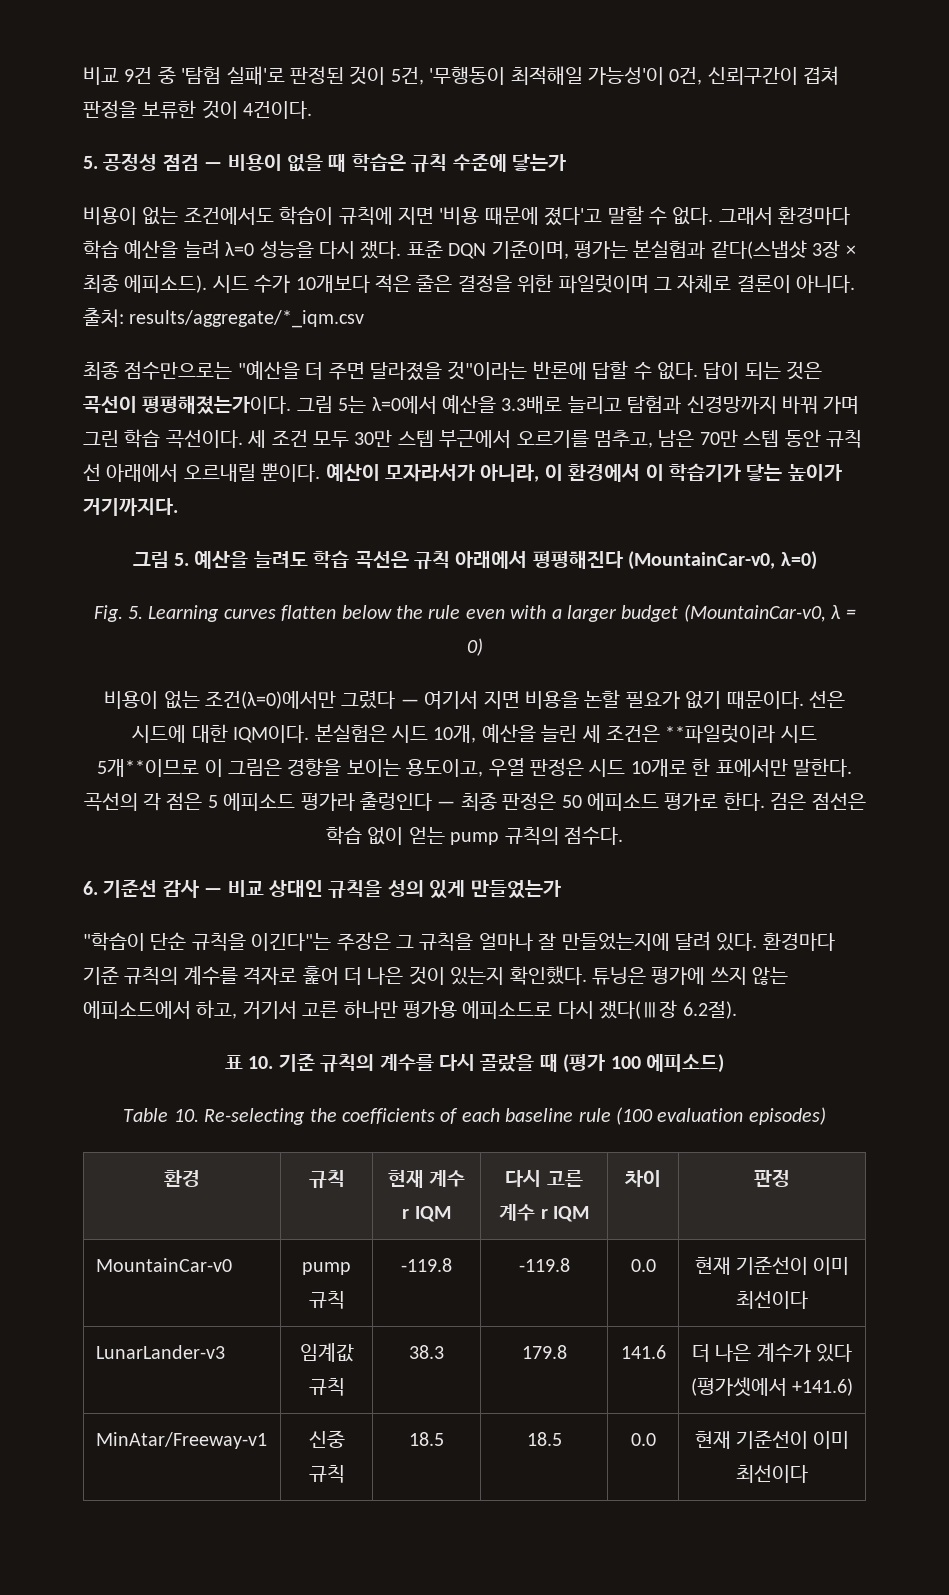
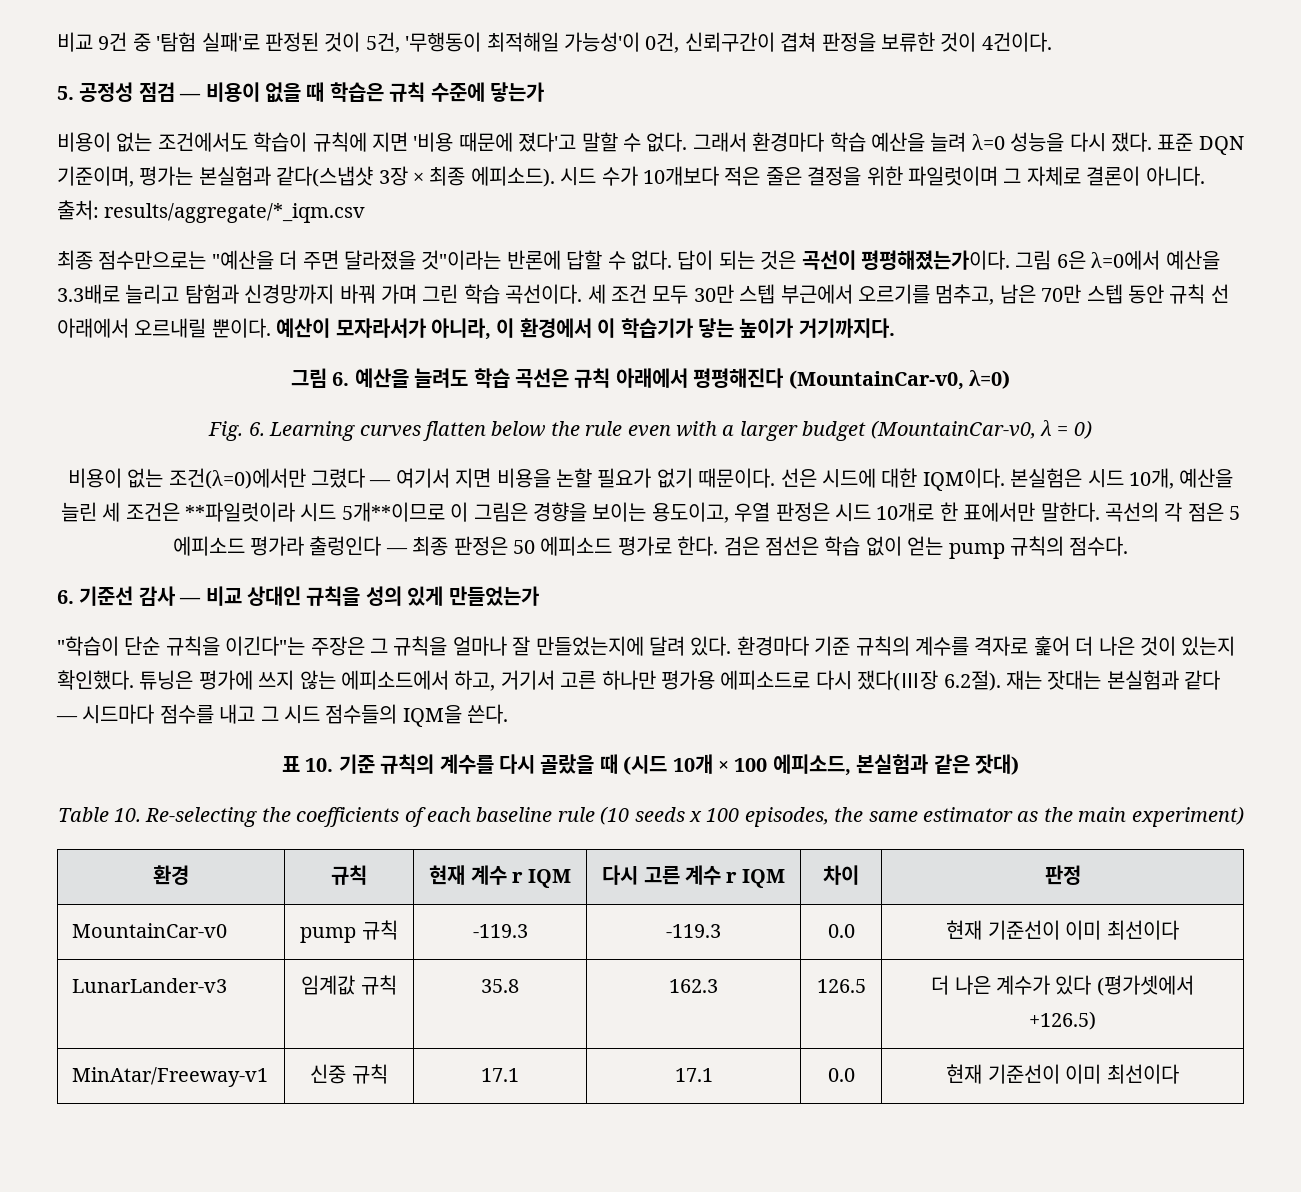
[338,396,367,413] 5는 -> [1056,251,1086,269] 6은
[173,553,189,566] 5. -> [332,372,350,386] 6.
[127,606,143,619] 5. -> [248,422,265,436] 6.
(737, 1010) none -> [1005,670,1221,690] [56,704,509,727] 재는 잣대는 본실험과 같다 — 시드마다 점수를 내고 그 시드 점수들의 IQM을 쓴다.
[563,1054,724,1073] (평가 100 에피소드) -> [623,754,1019,776] (시드 10개 × 100 에피소드, 본실험과 같은 잣대)
[615,1107,826,1125] (100 evaluation episodes) -> [600,806,1244,827] (10 seeds x 100 episodes, the same estimator as the main experiment)
[401,1258,452,1272] [518,1258,570,1272] -119.8 | -119.8 -> [472,924,528,938] [666,924,721,938] -119.3 | -119.3
[409,1345,444,1359] [521,1345,567,1359] [620,1345,666,1359] 38.3 | 179.8 | 141.6 -> [481,979,519,993] [669,979,718,993] [816,979,866,993] 35.8 | 162.3 | 126.5
[792,1378,854,1396] +141.6) -> [1029,1011,1096,1030] +126.5)
[409,1432,444,1446] [526,1432,562,1446] 18.5 | 18.5 -> [481,1068,519,1082] [674,1068,713,1082] 17.1 | 17.1

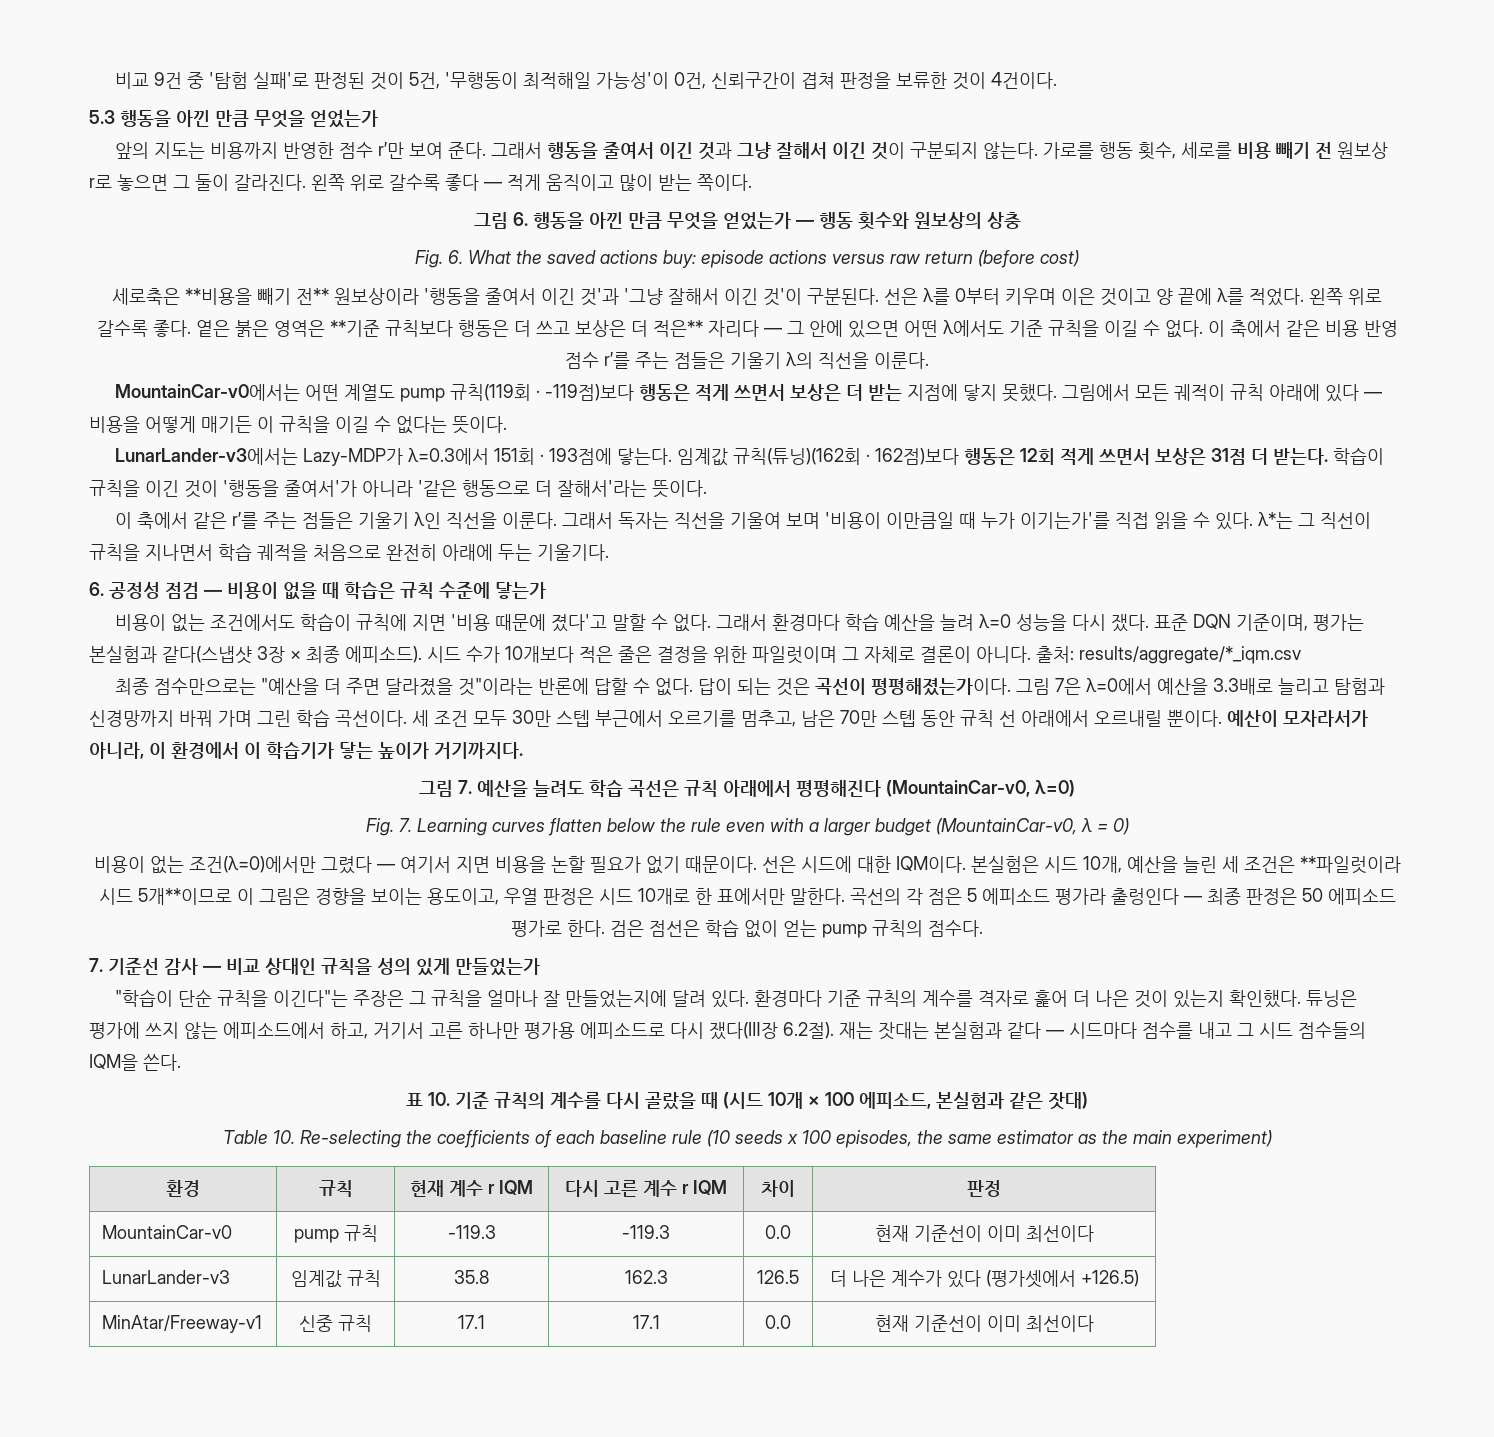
[57,86,74,100] 5. -> [89,110,378,128] [114,142,1388,160] [89,174,752,191] [473,212,1021,230] [415,250,1079,268] [112,288,1382,306] [96,320,1398,338] [565,352,929,369] [114,384,1382,402] [89,416,507,434] [114,447,1384,466] [89,480,707,498] [114,512,1371,530] [89,543,609,561] [89,582,104,596] 5.3 행동을 아낀 만큼 무엇을 얻었는가 // 앞의 지도는 비용까지 반영한 점수 r′만 보여 준다. 그래서 행동을 줄여서 이긴 것과 그냥 잘해서 이긴 것이 구분되지 않는다. 가로를 행동 횟수, 세로를 비용 빼기 전 원보상 r로 놓으면 그 둘이 갈라진다. 왼쪽 위로 갈수록 좋다 — 적게 움직이고 많이 받는 쪽이다. // 그림 6. 행동을 아낀 만큼 무엇을 얻었는가 — 행동 횟수와 원보상의 상충 // Fig. 6. What the saved actions buy: episode actions versus raw return (before cost) // 세로축은 **비용을 빼기 전** 원보상이라 '행동을 줄여서 이긴 것'과 '그냥 잘해서 이긴 것'이 구분된다. 선은 λ를 0부터 키우며 이은 것이고 양 끝에 λ를 적었다. 왼쪽 위로 갈수록 좋다. 옅은 붉은 영역은 **기준 규칙보다 행동은 더 쓰고 보상은 더 적은** 자리다 — 그 안에 있으면 어떤 λ에서도 기준 규칙을 이길 수 없다. 이 축에서 같은 비용 반영 점수 r′를 주는 점들은 기울기 λ의 직선을 이룬다. // MountainCar-v0에서는 어떤 계열도 pump 규칙(119회 · -119점)보다 행동은 적게 쓰면서 보상은 더 받는 지점에 닿지 못했다. 그림에서 모든 궤적이 규칙 아래에 있다 — 비용을 어떻게 매기든 이 규칙을 이길 수 없다는 뜻이다. // LunarLander-v3에서는 Lazy-MDP가 λ=0.3에서 151회 · 193점에 닿는다. 임계값 규칙(튜닝)(162회 · 162점)보다 행동은 12회 적게 쓰면서 보상은 31점 더 받는다. 학습이 규칙을 이긴 것이 '행동을 줄여서'가 아니라 '같은 행동으로 더 잘해서'라는 뜻이다. // 이 축에서 같은 r′를 주는 점들은 기울기 λ인 직선을 이룬다. 그래서 독자는 직선을 기울여 보며 '비용이 이만큼일 때 누가 이기는가'를 직접 읽을 수 있다. λ*는 그 직선이 규칙을 지나면서 학습 궤적을 처음으로 완전히 아래에 두는 기울기다. // 6.
[1056,251,1086,269] 6은 -> [1054,678,1081,695] 7은
[332,372,350,386] 6. -> [458,780,472,794] 7.
[248,422,265,436] 6. -> [398,818,412,832] 7.
[57,590,74,604] 6. -> [89,958,103,972] 7.

